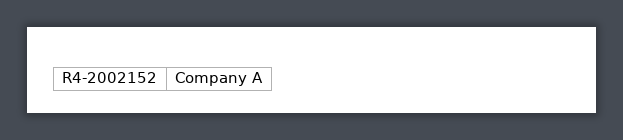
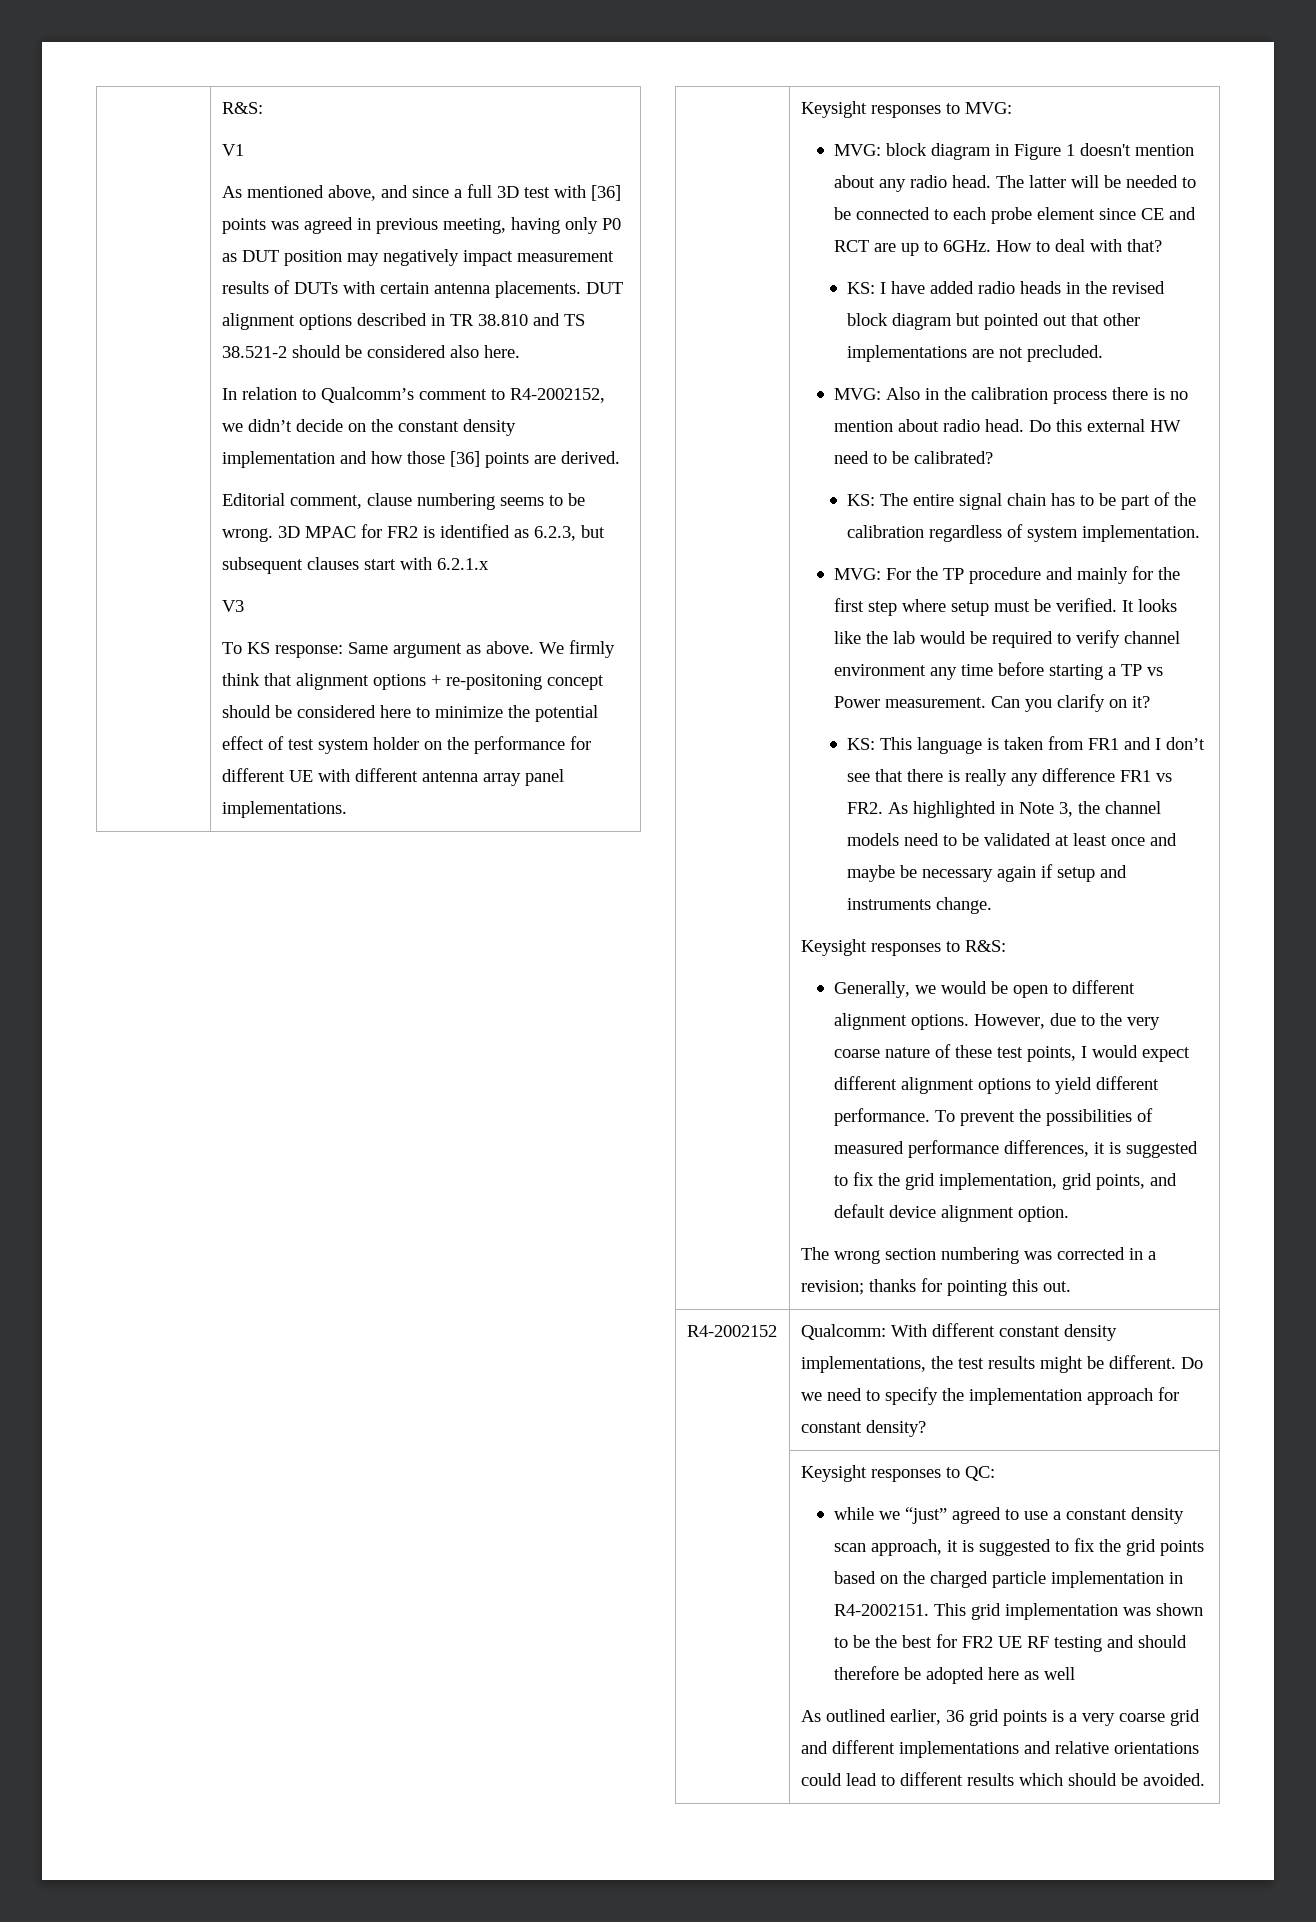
[61,72,157,83] [174,72,263,86] R4-2002152 | Company A -> [221,102,263,114] [221,144,244,156] [221,184,621,201] [221,217,621,234] [221,249,614,266] [221,280,623,298] [221,313,585,330] [221,345,520,358] [221,387,605,403] [221,419,516,436] [221,451,620,468] [221,493,585,510] [221,524,605,542] [221,557,489,574] [221,600,244,612] [221,640,615,658] [221,673,604,690] [221,705,598,722] [221,736,591,754] [221,768,564,786] [221,801,347,818] [800,101,1012,118] [833,143,1194,160] [833,175,1196,192] [833,207,1196,224] [833,239,1162,256] [846,281,1165,294] [846,313,1140,330] [846,345,1103,362] [833,387,1188,404] [833,419,1181,432] [833,451,993,464] [846,492,1196,510] [846,524,1200,542] [833,566,1180,584] [833,598,1177,616] [833,630,1180,648] [833,662,1163,680] [833,694,1150,712] [846,736,1205,754] [846,768,1172,786] [846,801,1161,818] [846,833,1177,846] [846,864,1127,882] [846,897,992,914] [800,939,1006,956] [833,980,1135,998] [833,1013,1160,1030] [833,1044,1190,1062] [833,1076,1159,1094] [833,1108,1153,1126] [833,1140,1198,1158] [833,1172,1177,1190] [833,1204,1069,1222] [800,1247,1156,1264] [800,1278,1071,1296] [686,1325,777,1337] [800,1323,1117,1341] [800,1355,1203,1373] [800,1387,1179,1405] [800,1420,926,1437] [800,1465,995,1482] [833,1507,1184,1524] [833,1538,1204,1556] [833,1571,1183,1588] [833,1603,1203,1620] [833,1634,1187,1652] [833,1666,1075,1684] [800,1709,1200,1726] [800,1740,1199,1758] [800,1772,1205,1786] | R&S: // V1 // As mentioned above, and since a full 3D test with [36] points was agreed in previous meeting, having only P0 as DUT position may negatively impact measurement results of DUTs with certain antenna placements. DUT alignment options described in TR 38.810 and TS 38.521-2 should be considered also here. // In relation to Qualcomm’s comment to R4-2002152, we didn’t decide on the constant density implementation and how those [36] points are derived. // Editorial comment, clause numbering seems to be wrong. 3D MPAC for FR2 is identified as 6.2.3, but subsequent clauses start with 6.2.1.x // V3 // To KS response: Same argument as above. We firmly think that alignment options + re-positoning concept should be considered here to minimize the potential effect of test system holder on the performance for different UE with different antenna array panel implementations. // | Keysight responses to MVG: // MVG: block diagram in Figure 1 doesn't mention about any radio head. The latter will be needed to be connected to each probe element since CE and RCT are up to 6GHz. How to deal with that? // KS: I have added radio heads in the revised block diagram but pointed out that other implementations are not precluded. // MVG: Also in the calibration process there is no mention about radio head. Do this external HW need to be calibrated? // KS: The entire signal chain has to be part of the calibration regardless of system implementation. // MVG: For the TP procedure and mainly for the first step where setup must be verified. It looks like the lab would be required to verify channel environment any time before starting a TP vs Power measurement. Can you clarify on it? // KS: This language is taken from FR1 and I don’t see that there is really any difference FR1 vs FR2. As highlighted in Note 3, the channel models need to be validated at least once and maybe be necessary again if setup and instruments change. // Keysight responses to R&S: // Generally, we would be open to different alignment options. However, due to the very coarse nature of these test points, I would expect different alignment options to yield different performance. To prevent the possibilities of measured performance differences, it is suggested to fix the grid implementation, grid points, and default device alignment option. // The wrong section numbering was corrected in a revision; thanks for pointing this out. // R4-2002152 | Qualcomm: With different constant density implementations, the test results might be different. Do we need to specify the implementation approach for constant density? // | Keysight responses to QC: // while we “just” agreed to use a constant density scan approach, it is suggested to fix the grid points based on the charged particle implementation in R4-2002151. This grid implementation was shown to be the best for FR2 UE RF testing and should therefore be adopted here as well // As outlined earlier, 36 grid points is a very coarse grid and different implementations and relative orientations could lead to different results which should be avoided.

